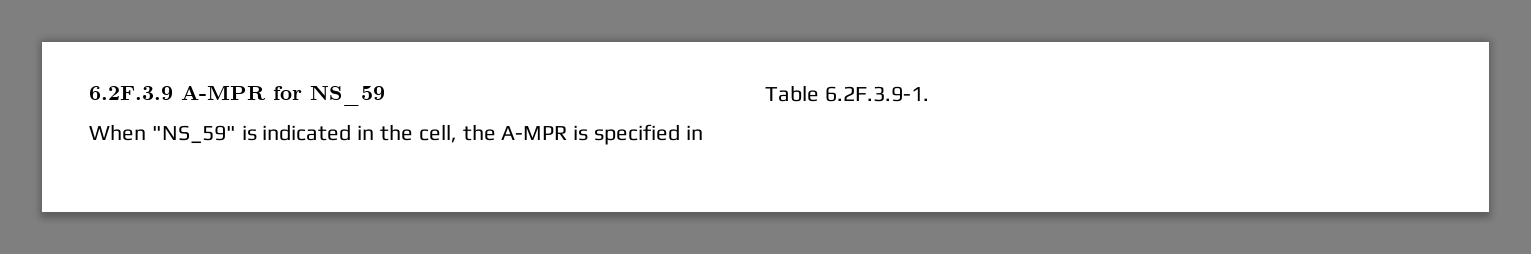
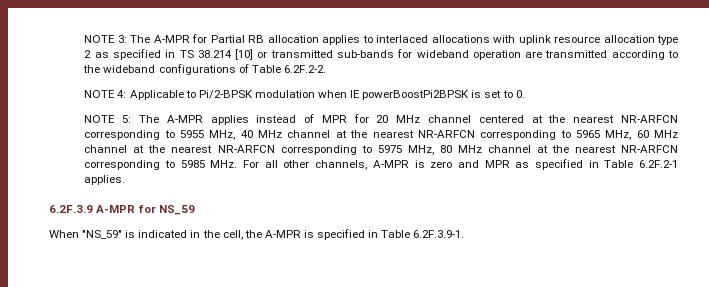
(89, 93) none -> [84,34,678,45] [84,49,678,60] [83,64,326,75] [84,90,525,100] [84,114,678,125] [84,130,678,140] [84,145,679,155] [84,159,678,170] [84,175,126,185] NOTE 3: The A-MPR for Partial RB allocation applies to interlaced allocations with uplink resource allocation type 2 as specified in TS 38.214 [10] or transmitted sub-bands for wideband operation are transmitted according to the wideband configurations of Table 6.2F.2-2. // NOTE 4: Applicable to Pi/2-BPSK modulation when IE powerBoostPi2BPSK is set to 0. // NOTE 5: The A-MPR applies instead of MPR for 20 MHz channel centered at the nearest NR-ARFCN corresponding to 5955 MHz, 40 MHz channel at the nearest NR-ARFCN corresponding to 5965 MHz, 60 MHz channel at the nearest NR-ARFCN corresponding to 5975 MHz, 80 MHz channel at the nearest NR-ARFCN corresponding to 5985 MHz. For all other channels, A-MPR is zero and MPR as specified in Table 6.2F.2-1 applies. //

